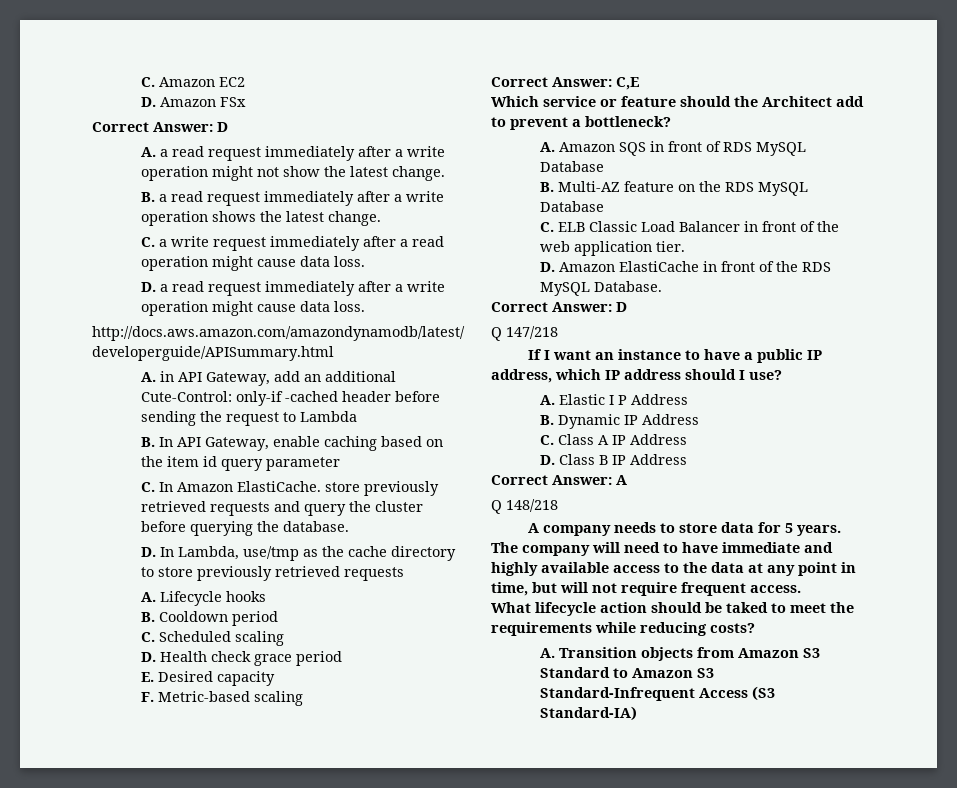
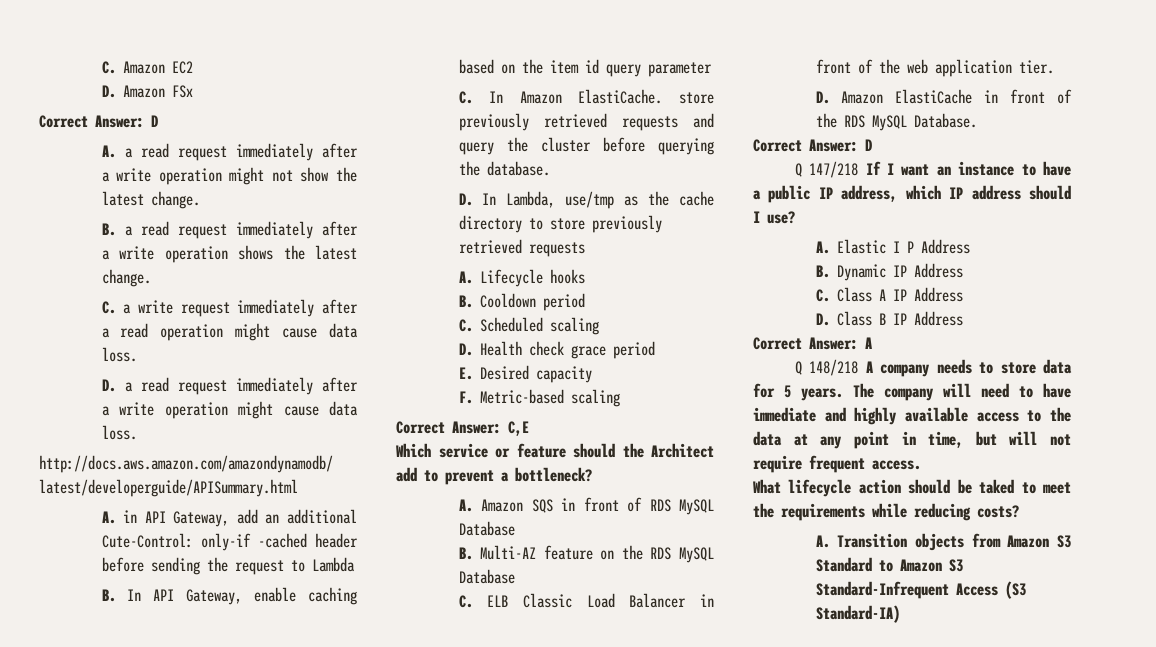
(558, 332) // -> (859, 169) none
(558, 505) // -> (859, 367) none

